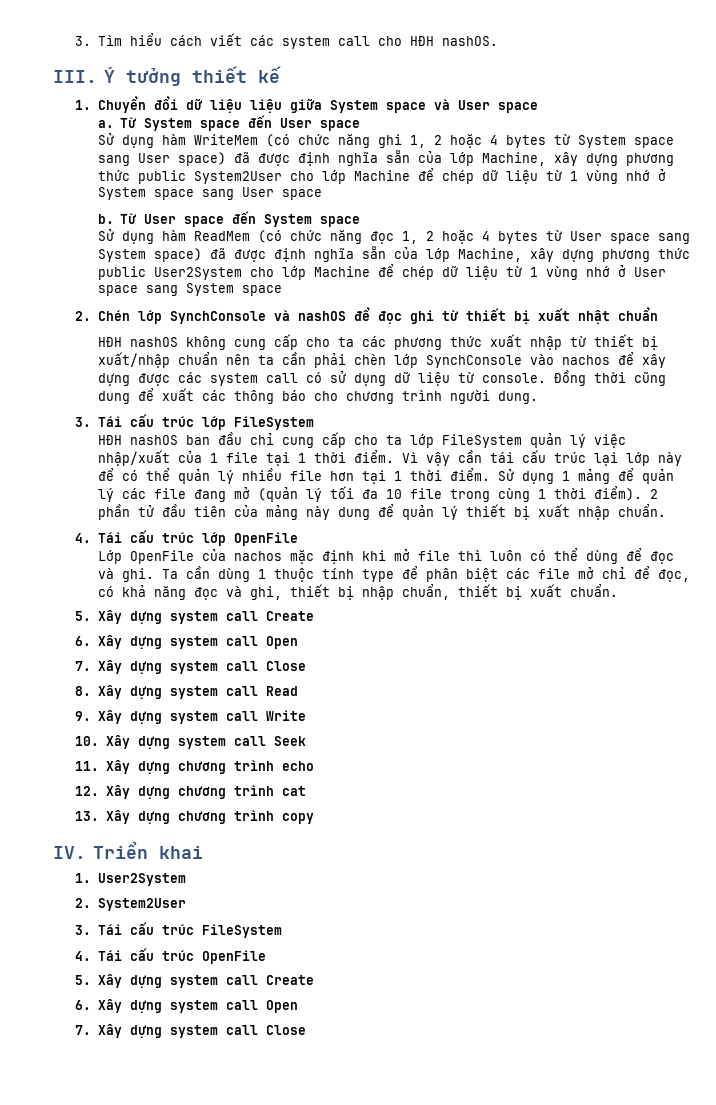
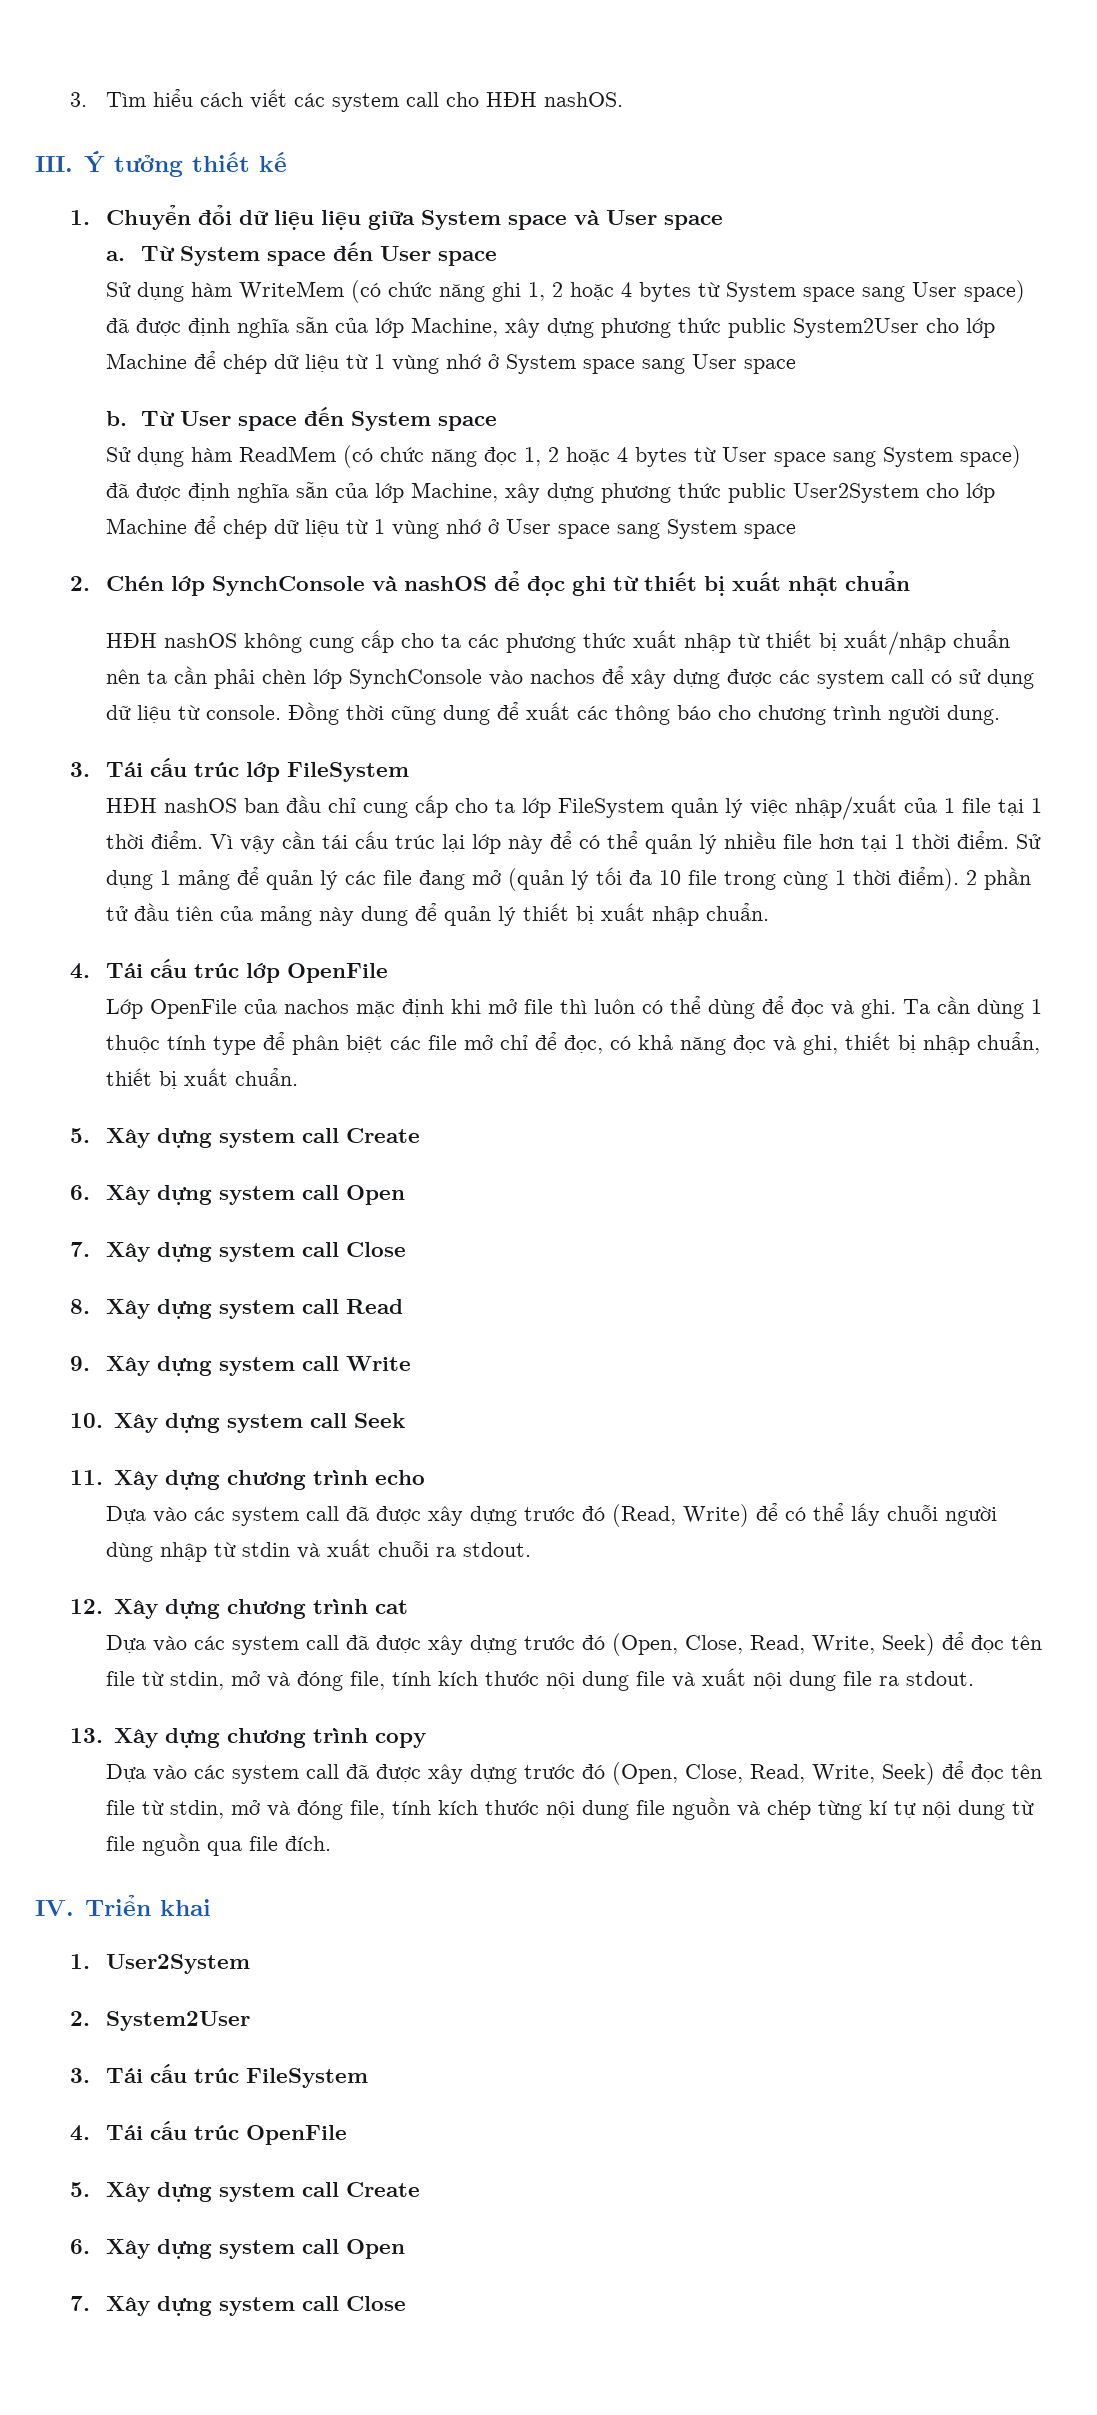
(314, 766) none -> [105,1503,997,1527] [105,1539,531,1562] // Dựa vào các system call đã được xây dựng trước đó (Read, Write) để có thể lấy chuỗi người dùng nhập từ stdin và xuất chuỗi ra stdout.
(306, 791) none -> [105,1632,1042,1656] [105,1668,974,1691] // Dựa vào các system call đã được xây dựng trước đó (Open, Close, Read, Write, Seek) để đọc tên file từ stdin, mở và đóng file, tính kích thước nội dung file và xuất nội dung file ra stdout.
(314, 818) none -> [105,1761,1042,1785] [105,1797,1034,1820] [105,1833,331,1856] // Dựa vào các system call đã được xây dựng trước đó (Open, Close, Read, Write, Seek) để đọc tên file từ stdin, mở và đóng file, tính kích thước nội dung file nguồn và chép từng kí tự nội dung từ file nguồn qua file đích.

